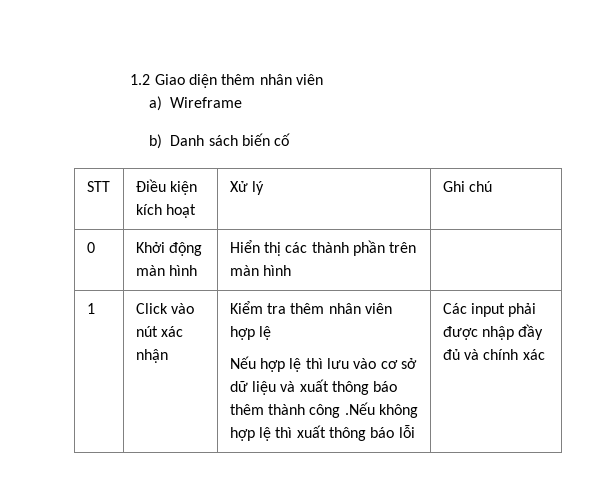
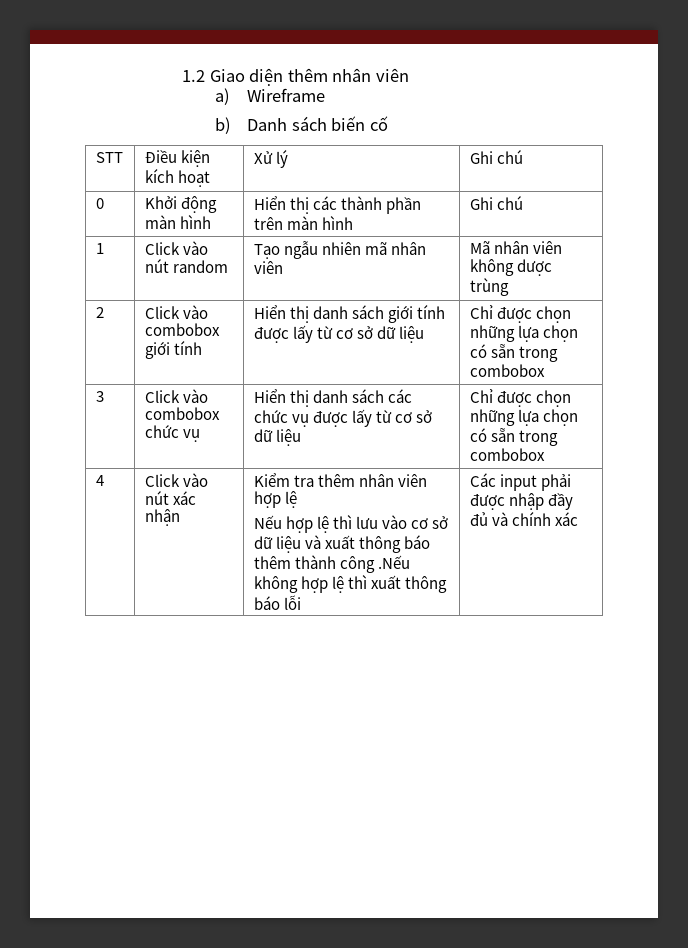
[86,303,95,314] // 1 -> [469,196,524,210] [95,243,104,254] [144,241,209,255] [144,259,229,273] [253,241,427,259] [253,261,283,274] [469,241,563,254] [469,259,553,276] [469,278,509,296] [95,307,104,318] [144,305,209,319] [144,323,220,336] [144,341,203,359] [253,305,446,323] [253,325,425,343] [469,305,572,323] [469,325,579,342] [469,344,559,362] [469,364,545,377] [95,391,104,402] [144,389,209,403] [144,407,220,420] [144,425,201,442] [253,389,413,407] [253,409,433,427] [253,429,302,446] [469,389,572,407] [469,409,579,426] [469,428,559,446] [469,448,545,461] [95,475,104,486] Ghi chú // 1 | Click vào nút random | Tạo ngẫu nhiên mã nhân viên | Mã nhân viên không dược trùng // 2 | Click vào combobox giới tính | Hiển thị danh sách giới tính được lấy từ cơ sở dữ liệu | Chỉ được chọn những lựa chọn có sẵn trong combobox // 3 | Click vào combobox chức vụ | Hiển thị danh sách các chức vụ được lấy từ cơ sở dữ liệu | Chỉ được chọn những lựa chọn có sẵn trong combobox // 4

